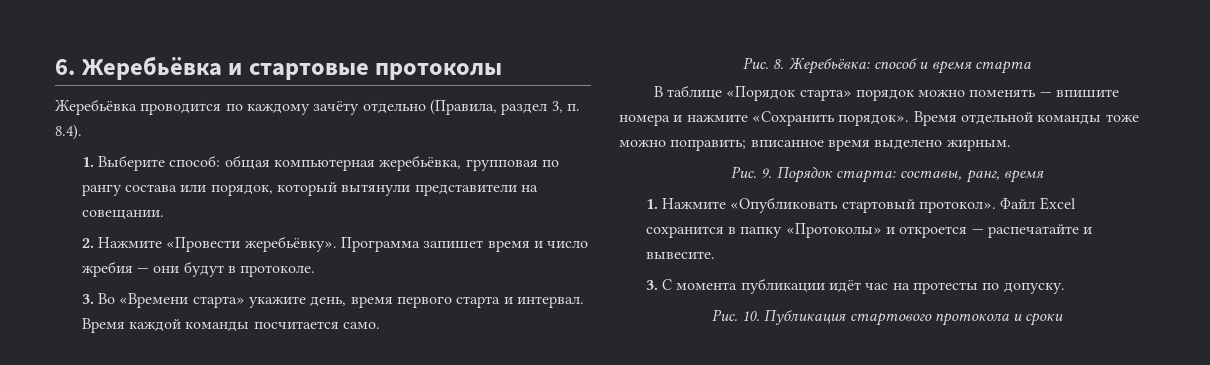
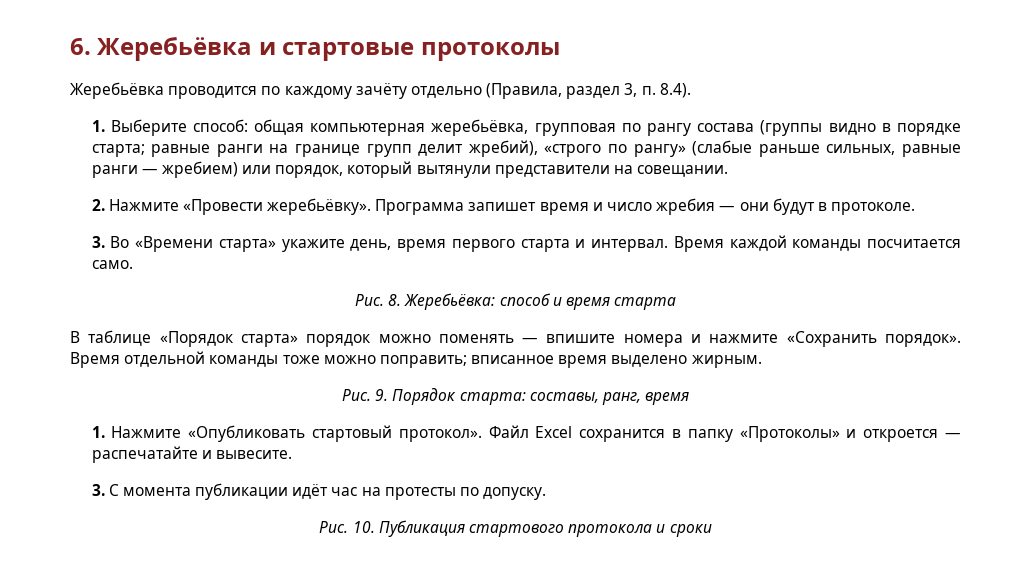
(177, 188) none -> [760,120,961,136] [91,140,961,157] [91,161,238,178] (группы видно в порядке старта; равные ранги на границе групп делит жребий), «строго по рангу» (слабые раньше сильных, равные ранги — жребием)

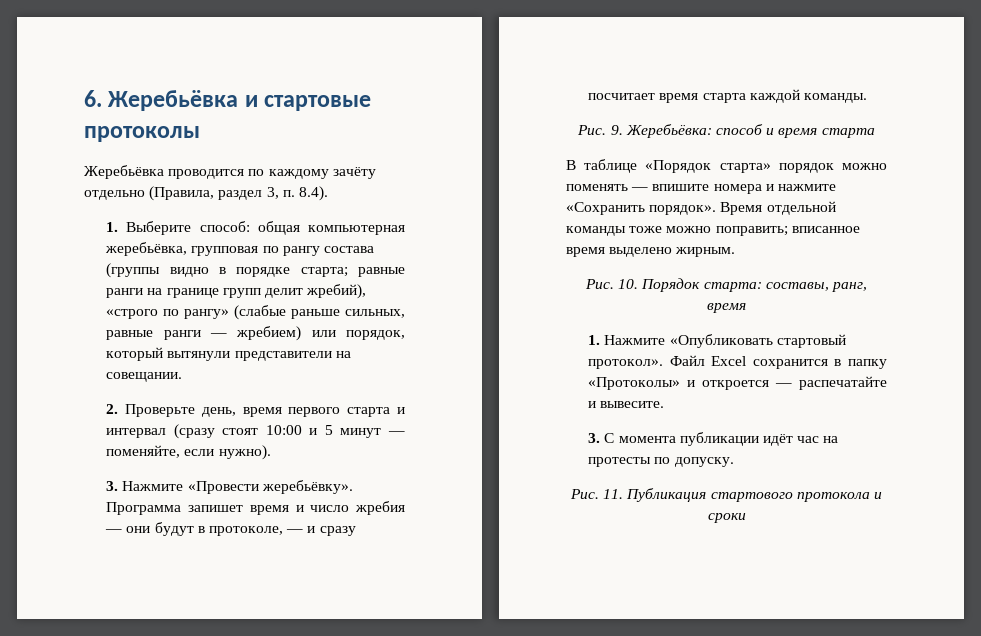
(105, 205) none -> [125,404,405,417] [106,424,405,439] [106,445,271,460] [106,481,119,491] Проверьте день, время первого старта и интервал (сразу стоят 10:00 и 5 минут — поменяйте, если нужно). // 3.
[831,202,916,215] [91,235,961,252] [91,260,133,269] [354,294,402,306] протоколе. // 3. Во «Времени старта» укажите день, время первого старта и интервал. Время каждой команды посчитается само. // Рис. 8. -> [209,526,356,536] [588,89,868,103] [577,125,623,135] протоколе, — и сразу посчитает время старта каждой команды. // Рис. 9.
[375,389,389,401] 9. -> [618,279,639,289] 10.
[352,521,375,533] 10. -> [603,489,624,499] 11.

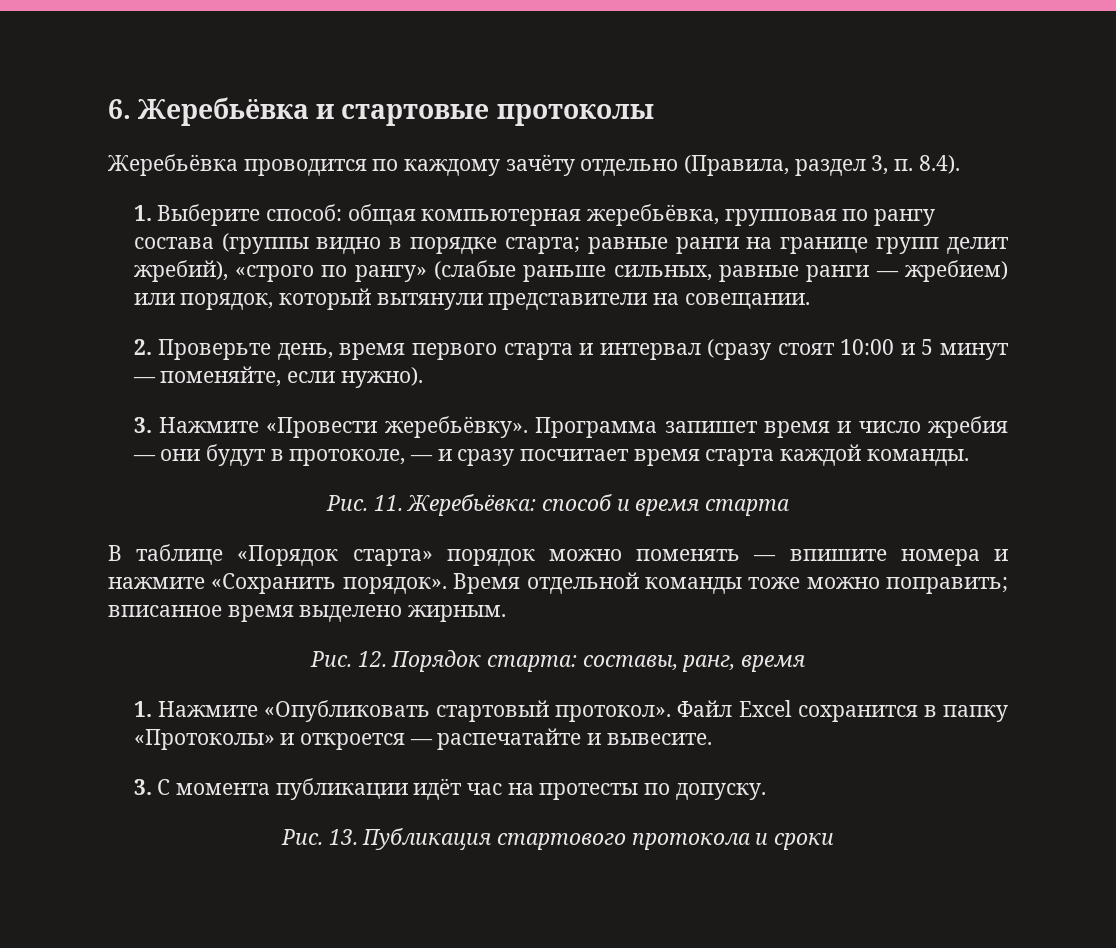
[610,125,623,135] 9. -> [373,495,403,511] 11.
[618,279,639,289] 10. -> [357,651,387,667] 12.
[603,489,624,499] 11. -> [328,829,358,845] 13.

